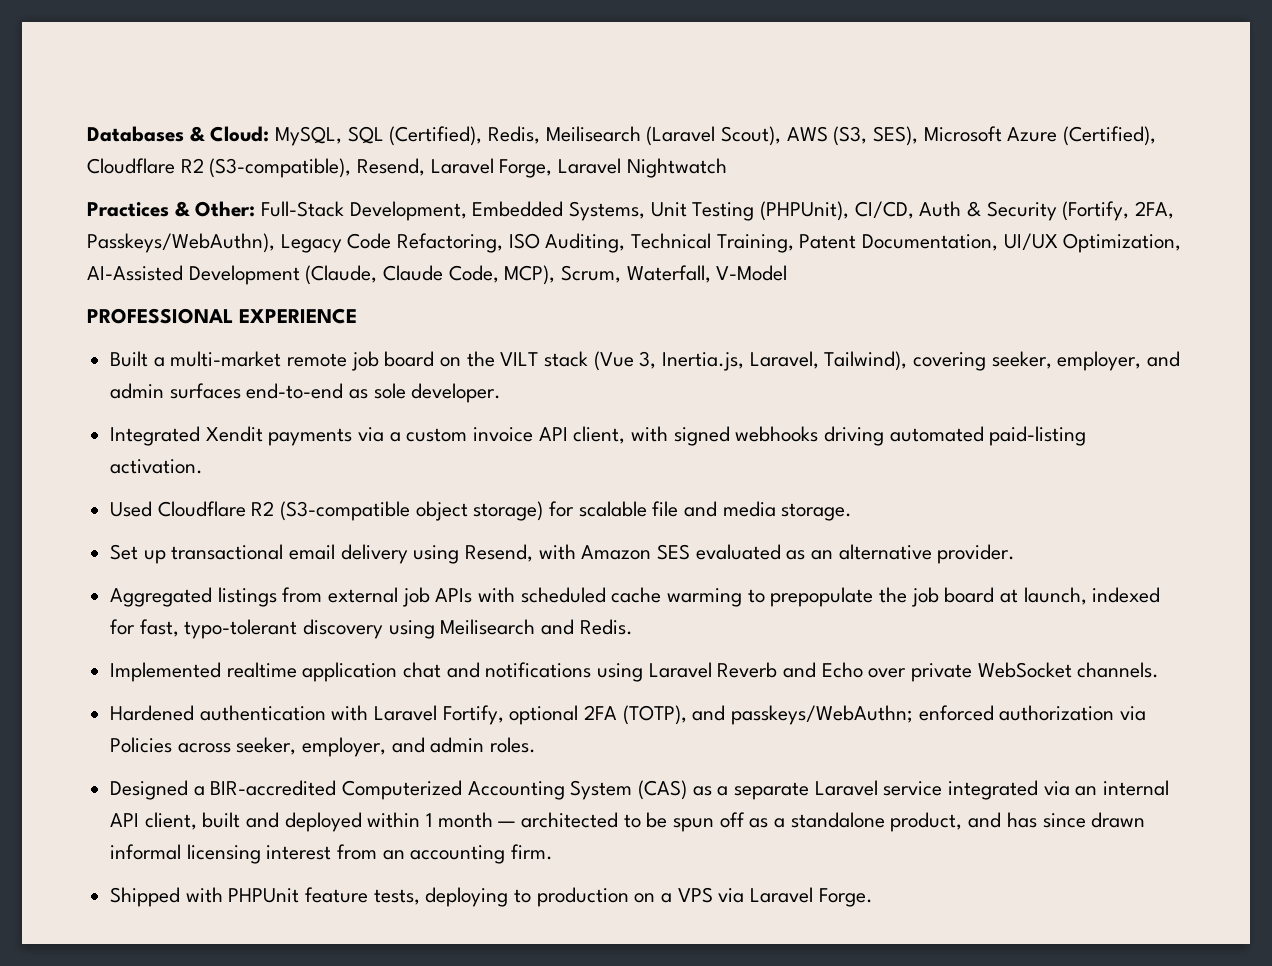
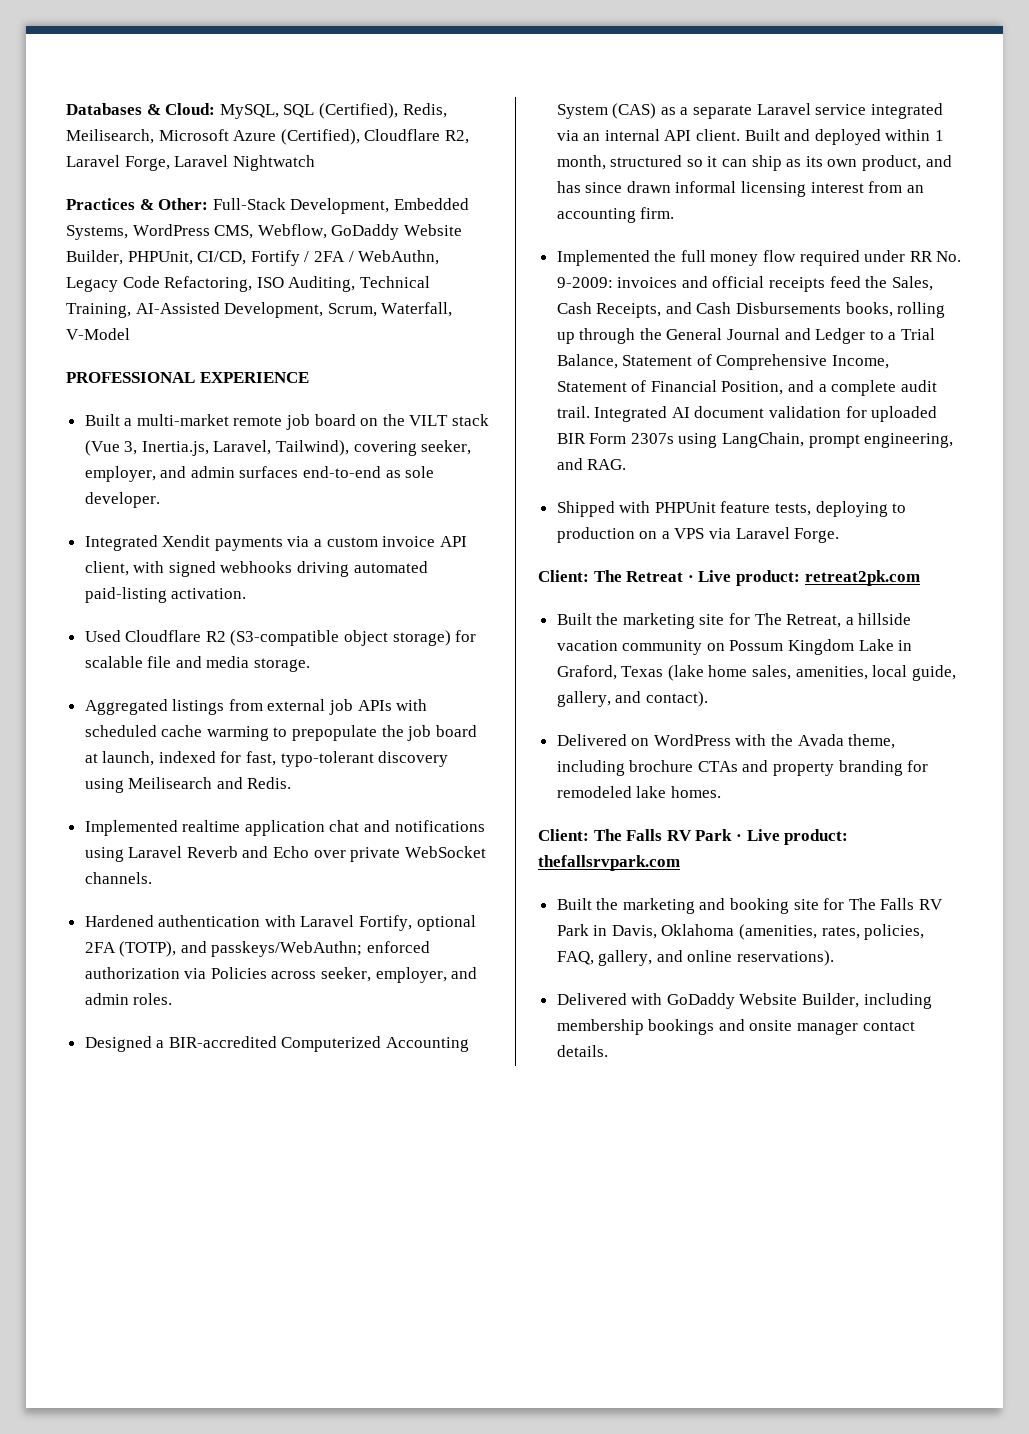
[545,126,919,146] Meilisearch (Laravel Scout), AWS (S3, SES), -> [66,129,154,144] Meilisearch,
[180,158,426,178] R2 (S3-compatible), Resend, -> [444,130,469,144] R2,
[650,201,1175,221] [87,233,275,253] Unit Testing (PHPUnit), CI/CD, Auth & Security (Fortify, 2FA, Passkeys/WebAuthn), -> [132,224,462,240] [66,250,440,266] WordPress CMS, Webflow, GoDaddy Website Builder, PHPUnit, CI/CD, Fortify / 2FA / WebAuthn,
[799,233,1182,253] [87,265,556,285] Patent Documentation, UI/UX Optimization, AI-Assisted Development (Claude, Claude Code, MCP), -> [135,302,324,318] AI-Assisted Development,
[110,544,1016,564] // Set up transactional email delivery using Resend, with Amazon SES evaluated as an alternative provider. -> (311, 665) none
[144,812,241,830] client, built -> [696,129,780,141] client. Built
[437,812,885,832] month — architected to be spun off as a standalone -> [556,155,858,171] month, structured so it can ship as its own
(554, 852) none -> [556,250,962,266] [556,276,933,292] [556,302,946,318] [556,328,936,344] [556,354,890,370] [556,380,937,396] [556,406,938,422] [556,432,954,448] [556,458,627,470] // Implemented the full money flow required under RR No. 9-2009: invoices and official receipts feed the Sales, Cash Receipts, and Cash Disbursements books, rolling up through the General Journal and Ledger to a Trial Balance, Statement of Comprehensive Income, Statement of Financial Position, and a complete audit trail. Integrated AI document validation for uploaded BIR Form 2307s using LangChain, prompt engineering, and RAG.
(873, 897) none -> [538,570,920,586] [556,613,912,629] [556,639,913,655] [556,665,956,681] [556,691,708,707] [556,734,896,749] [556,760,929,776] [556,786,721,798] [538,829,849,845] [538,855,680,871] [556,898,944,914] [556,924,925,940] [556,950,835,966] [556,993,932,1009] [556,1019,915,1035] [556,1045,608,1057] // Client: The Retreat · Live product: retreat2pk.com // Built the marketing site for The Retreat, a hillside vacation community on Possum Kingdom Lake in Graford, Texas (lake home sales, amenities, local guide, gallery, and contact). // Delivered on WordPress with the Avada theme, including brochure CTAs and property branding for remodeled lake homes. // Client: The Falls RV Park · Live product: thefallsrvpark.com // Built the marketing and booking site for The Falls RV Park in Davis, Oklahoma (amenities, rates, policies, FAQ, gallery, and online reservations). // Delivered with GoDaddy Website Builder, including membership bookings and onsite manager contact details.

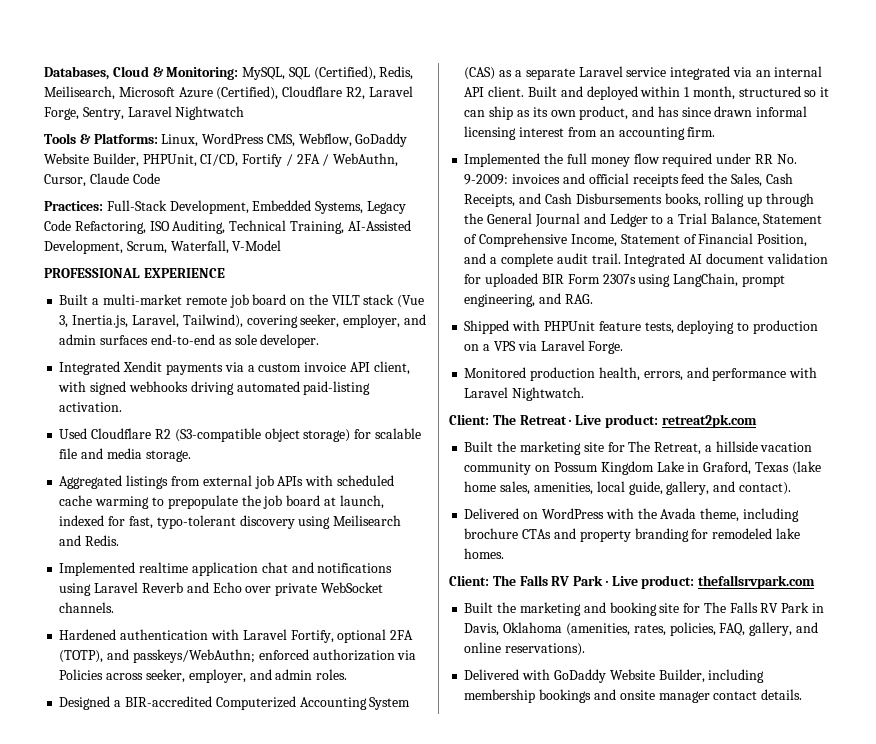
[66,103,216,115] Databases & Cloud: -> [44,66,239,80] Databases, Cloud & Monitoring:
(170, 163) none -> [82,107,124,120] Sentry,
[66,198,469,214] [66,225,128,240] Practices & Other: Full-Stack Development, Embedded Systems, -> [44,133,199,147] Tools & Platforms: Linux,
(440, 257) none -> [44,173,160,187] [44,200,364,214] Cursor, Claude Code // Practices: Full-Stack Development, Embedded Systems,
(840, 535) none -> [464,367,818,381] [464,387,585,401] // Monitored production health, errors, and performance with Laravel Nightwatch.

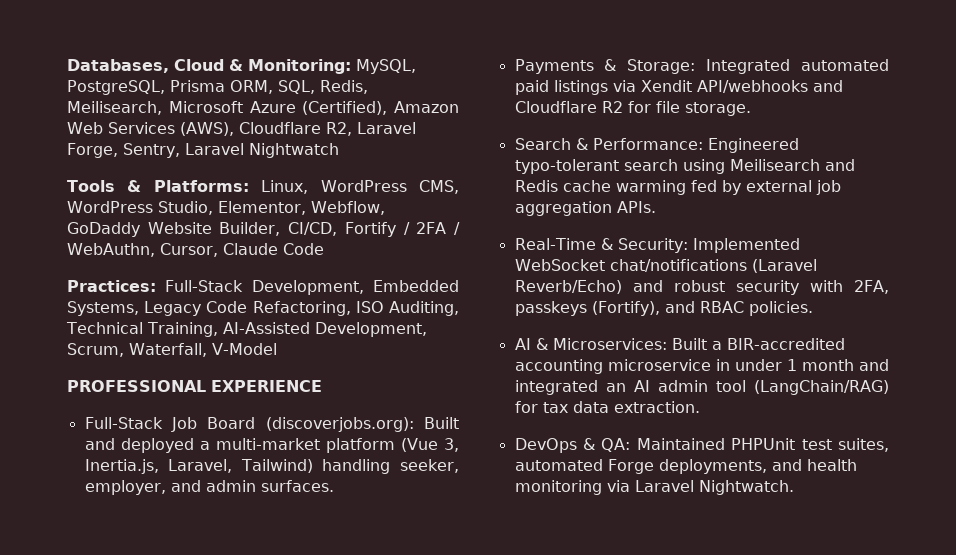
[288,66,376,80] SQL (Certified), -> [67,80,315,95] PostgreSQL, Prisma ORM, SQL,
(279, 93) none -> [394,101,459,113] [67,122,234,136] Amazon Web Services (AWS),
(295, 140) none -> [67,201,306,215] WordPress Studio, Elementor,
[142,154,197,167] PHPUnit, -> (281, 229) none
[59,294,395,308] Built a multi-market remote job board on the VILT stack -> [84,417,459,432] [84,438,395,453] Full-Stack Job Board (discoverjobs.org): Built and deployed a multi-market platform
[182,314,426,328] [59,334,320,348] [59,361,410,375] [58,381,371,395] [59,402,123,412] [59,428,421,442] [59,448,191,462] [59,475,394,489] [59,495,384,509] [59,515,402,529] [59,535,120,546] [59,562,393,576] [59,582,383,596] [59,602,115,613] [59,629,414,643] [59,649,417,663] [59,669,348,683] [59,696,411,710] [464,66,823,80] [464,86,830,100] [464,106,808,120] [464,126,716,140] [464,153,797,167] [464,173,793,187] [464,193,814,207] [464,213,823,227] [464,233,808,247] [464,253,828,267] [464,273,785,287] [464,293,593,307] [464,320,818,334] [464,340,624,354] [464,367,818,381] [464,387,585,401] [449,414,757,428] [464,441,813,455] [464,461,821,475] [464,481,791,495] [464,508,799,522] [464,528,800,542] [464,548,505,559] [449,575,816,589] [464,602,824,616] [464,622,818,636] [464,642,586,656] [464,669,765,683] [464,689,803,703] Tailwind), covering seeker, employer, and admin surfaces end-to-end as sole developer. // Integrated Xendit payments via a custom invoice API client, with signed webhooks driving automated paid-listing activation. // Used Cloudflare R2 (S3-compatible object storage) for scalable file and media storage. // Aggregated listings from external job APIs with scheduled cache warming to prepopulate the job board at launch, indexed for fast, typo-tolerant discovery using Meilisearch and Redis. // Implemented realtime application chat and notifications using Laravel Reverb and Echo over private WebSocket channels. // Hardened authentication with Laravel Fortify, optional 2FA (TOTP), and passkeys/WebAuthn; enforced authorization via Policies across seeker, employer, and admin roles. // Designed a BIR-accredited Computerized Accounting System (CAS) as a separate Laravel service integrated via an internal API client. Built and deployed within 1 month, structured so it can ship as its own product, and has since drawn informal licensing interest from an accounting firm. // Implemented the full money flow required under RR No. 9-2009: invoices and official receipts feed the Sales, Cash Receipts, and Cash Disbursements books, rolling up through the General Journal and Ledger to a Trial Balance, Statement of Comprehensive Income, Statement of Financial Position, and a complete audit trail. Integrated AI document validation for uploaded BIR Form 2307s using LangChain, prompt engineering, and RAG. // Shipped with PHPUnit feature tests, deploying to production on a VPS via Laravel Forge. // Monitored production health, errors, and performance with Laravel Nightwatch. // Client: The Retreat · Live product: retreat2pk.com // Built the marketing site for The Retreat, a hillside vacation community on Possum Kingdom Lake in Graford, Texas (lake home sales, amenities, local guide, gallery, and contact). // Delivered on WordPress with the Avada theme, including brochure CTAs and property branding for remodeled lake homes. // Client: The Falls RV Park · Live product: thefallsrvpark.com // Built the marketing and booking site for The Falls RV Park in Davis, Oklahoma (amenities, rates, policies, FAQ, gallery, and online reservations). // Delivered with GoDaddy Website Builder, including membership bookings and onsite manager contact details. -> [240,459,459,474] [84,480,334,495] [514,59,889,74] [514,80,843,95] [514,101,751,116] [514,138,799,153] [514,159,855,174] [514,180,841,195] [514,201,656,216] [514,238,800,253] [514,259,817,273] [514,280,890,295] [514,301,813,316] [514,338,845,350] [514,359,889,374] [514,380,889,395] [514,401,700,413] [514,438,889,453] [514,459,857,474] [514,480,794,495] Tailwind) handling seeker, employer, and admin surfaces. // Payments & Storage: Integrated automated paid listings via Xendit API/webhooks and Cloudflare R2 for file storage. // Search & Performance: Engineered typo-tolerant search using Meilisearch and Redis cache warming fed by external job aggregation APIs. // Real-Time & Security: Implemented WebSocket chat/notifications (Laravel Reverb/Echo) and robust security with 2FA, passkeys (Fortify), and RBAC policies. // AI & Microservices: Built a BIR-accredited accounting microservice in under 1 month and integrated an AI admin tool (LangChain/RAG) for tax data extraction. // DevOps & QA: Maintained PHPUnit test suites, automated Forge deployments, and health monitoring via Laravel Nightwatch.

